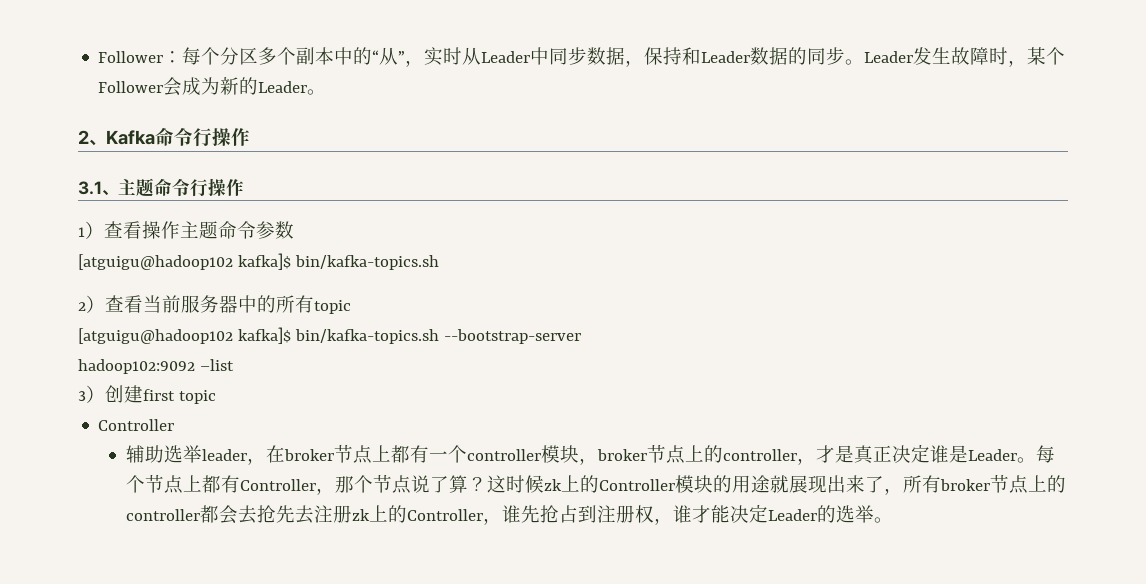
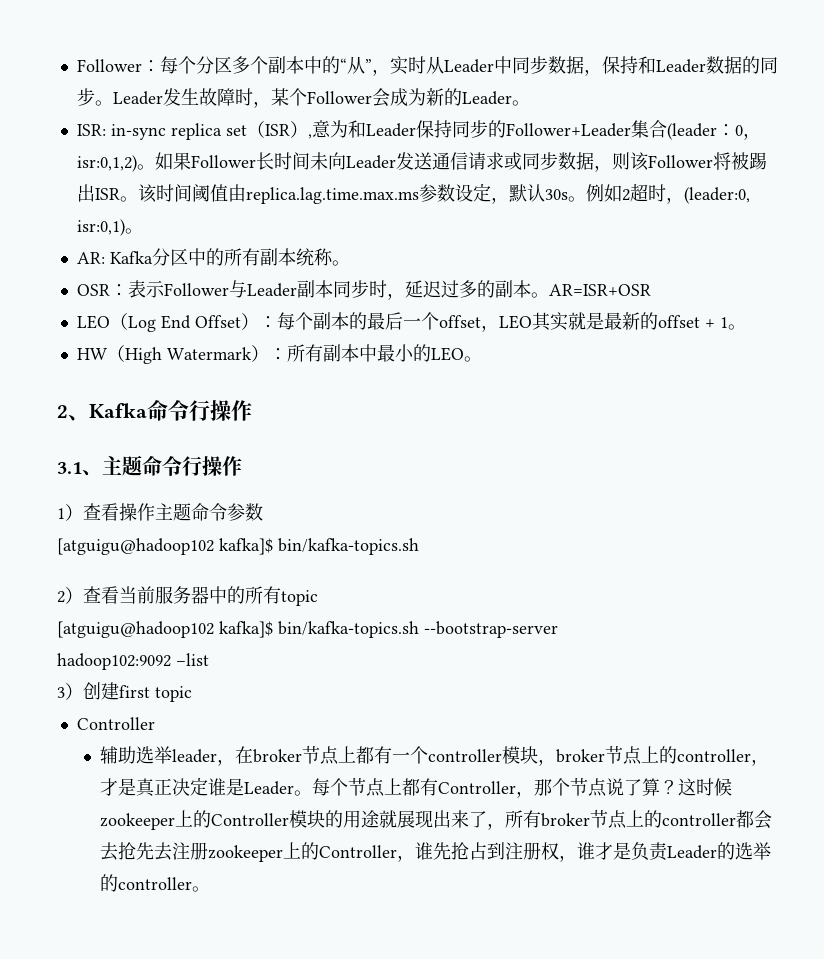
(327, 92) none -> [76,120,761,140] [76,152,767,172] [76,183,750,204] [76,219,143,236] [76,248,350,266] [76,280,651,300] [76,312,746,332] [76,344,482,364] // ISR: in-sync replica set（ISR）,意为和Leader保持同步的Follower+Leader集合(leader：0，isr:0,1,2)。如果Follower长时间未向Leader发送通信请求或同步数据，则该Follower将被踢出ISR。该时间阈值由replica.lag.time.max.ms参数设定，默认30s。例如2超时，(leader:0, isr:0,1)。 // AR: Kafka分区中的所有副本统称。 // OSR：表示Follower与Leader副本同步时，延迟过多的副本。AR=ISR+OSR // LEO（Log End Offset）：每个副本的最后一个offset，LEO其实就是最新的offset + 1。 // HW（High Watermark）：所有副本中最小的LEO。
[544,479,563,491] zk -> [99,813,175,830] zookeeper
[352,509,371,521] zk -> [207,845,283,862] zookeeper
[711,504,769,523] 能决定 -> [612,842,668,861] 是负责
(875, 514) none -> [99,874,192,892] 的controller

